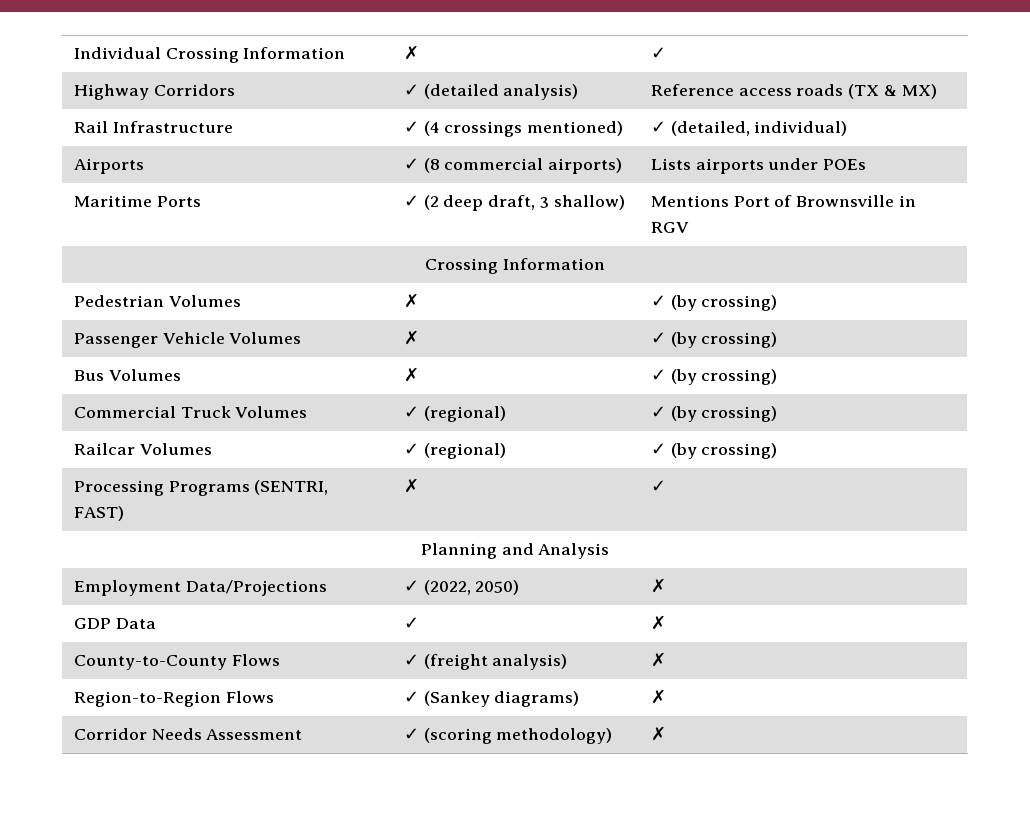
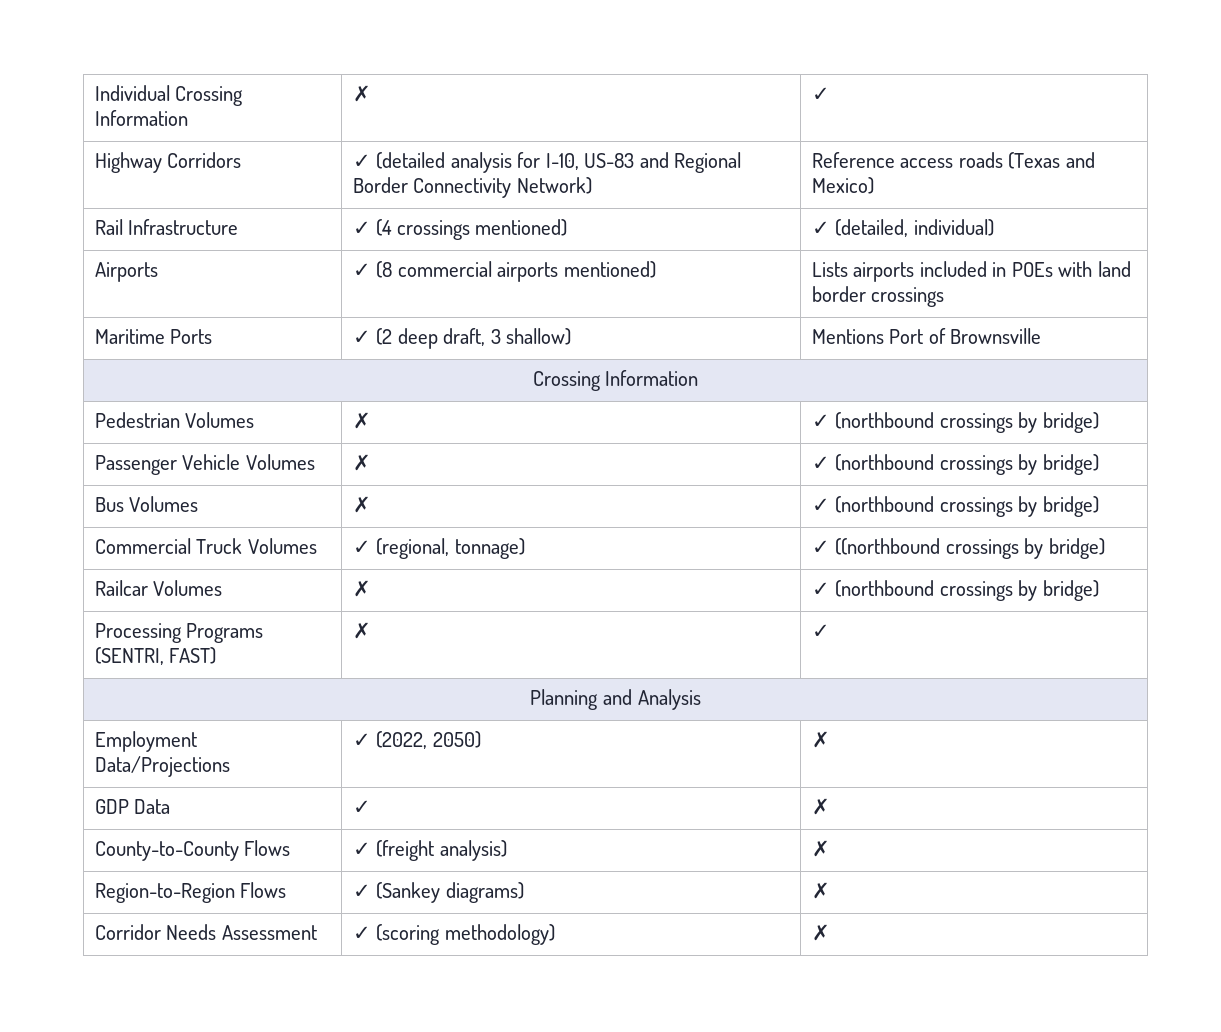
[503,84,579,100] analysis) -> [450,152,742,173] [352,177,592,198] analysis for I-10, US-83 and Regional Border Connectivity Network)
[848,84,937,99] (TX & MX) -> [1008,152,1095,169] [811,177,874,194] (Texas and Mexico)
[548,158,623,174] airports) -> [497,261,656,282] airports mentioned)
[768,158,819,170] under -> [919,261,1007,277] included in
(867, 164) none -> [1058,261,1131,277] [811,286,945,307] with land border crossings
[898,195,916,207] [650,222,689,233] in RGV -> (1042, 336) none
[670,295,778,311] (by crossing) -> [835,412,1099,433] (northbound crossings by bridge)
[670,332,778,348] (by crossing) -> [835,454,1099,475] (northbound crossings by bridge)
[670,369,778,385] (by crossing) -> [835,496,1099,517] (northbound crossings by bridge)
[423,406,506,422] [650,406,778,422] (regional) | ✓ (by crossing) -> [376,538,525,559] [811,538,1105,559] (regional, tonnage) | ✓ ((northbound crossings by bridge)
[403,443,506,459] [650,443,778,459] ✓ (regional) | ✓ (by crossing) -> [352,580,371,597] [811,580,1099,601] ✗ | ✓ (northbound crossings by bridge)

